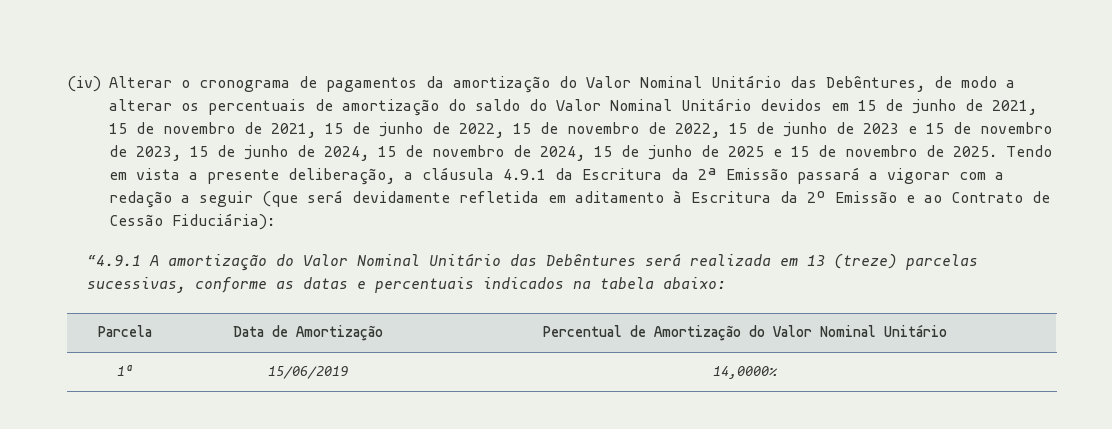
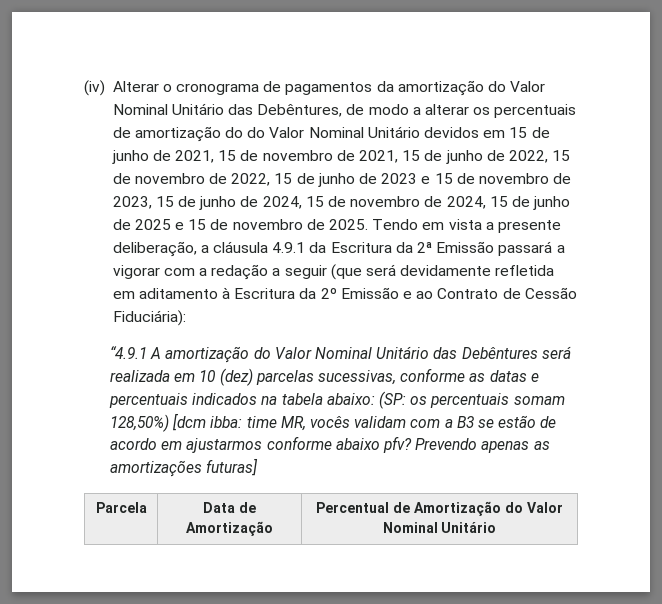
[475,99,520,111] saldo -> (244, 132) none
[807,254,898,269] 13 (treze) -> [199,368,253,386] 10 (dez)
(727, 283) none -> [379,391,565,409] [110,413,557,432] [110,436,550,453] [110,458,259,477] (SP: os percentuais somam 128,50%) [dcm ibba: time MR, vocês validam com a B3 se estão de acordo em ajustarmos conforme abaixo pfv? Prevendo apenas as amortizações futuras]
[116,365,133,376] [267,366,348,379] [713,366,779,379] // 1ª | 15/06/2019 | 14,0000% -> (497, 527) none

